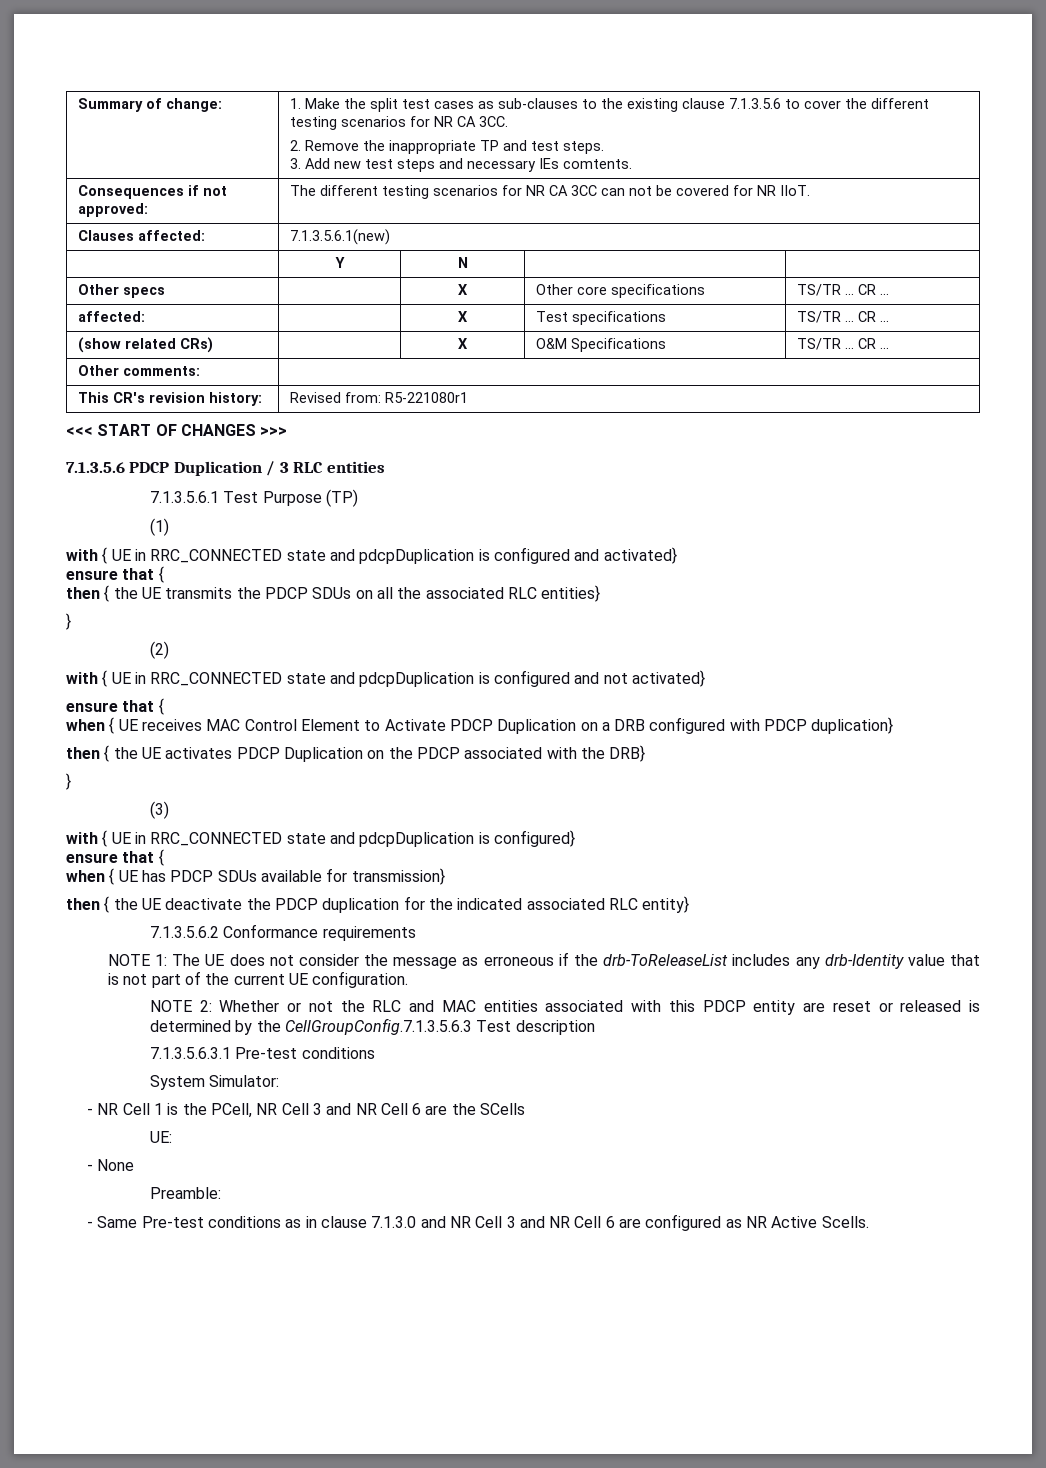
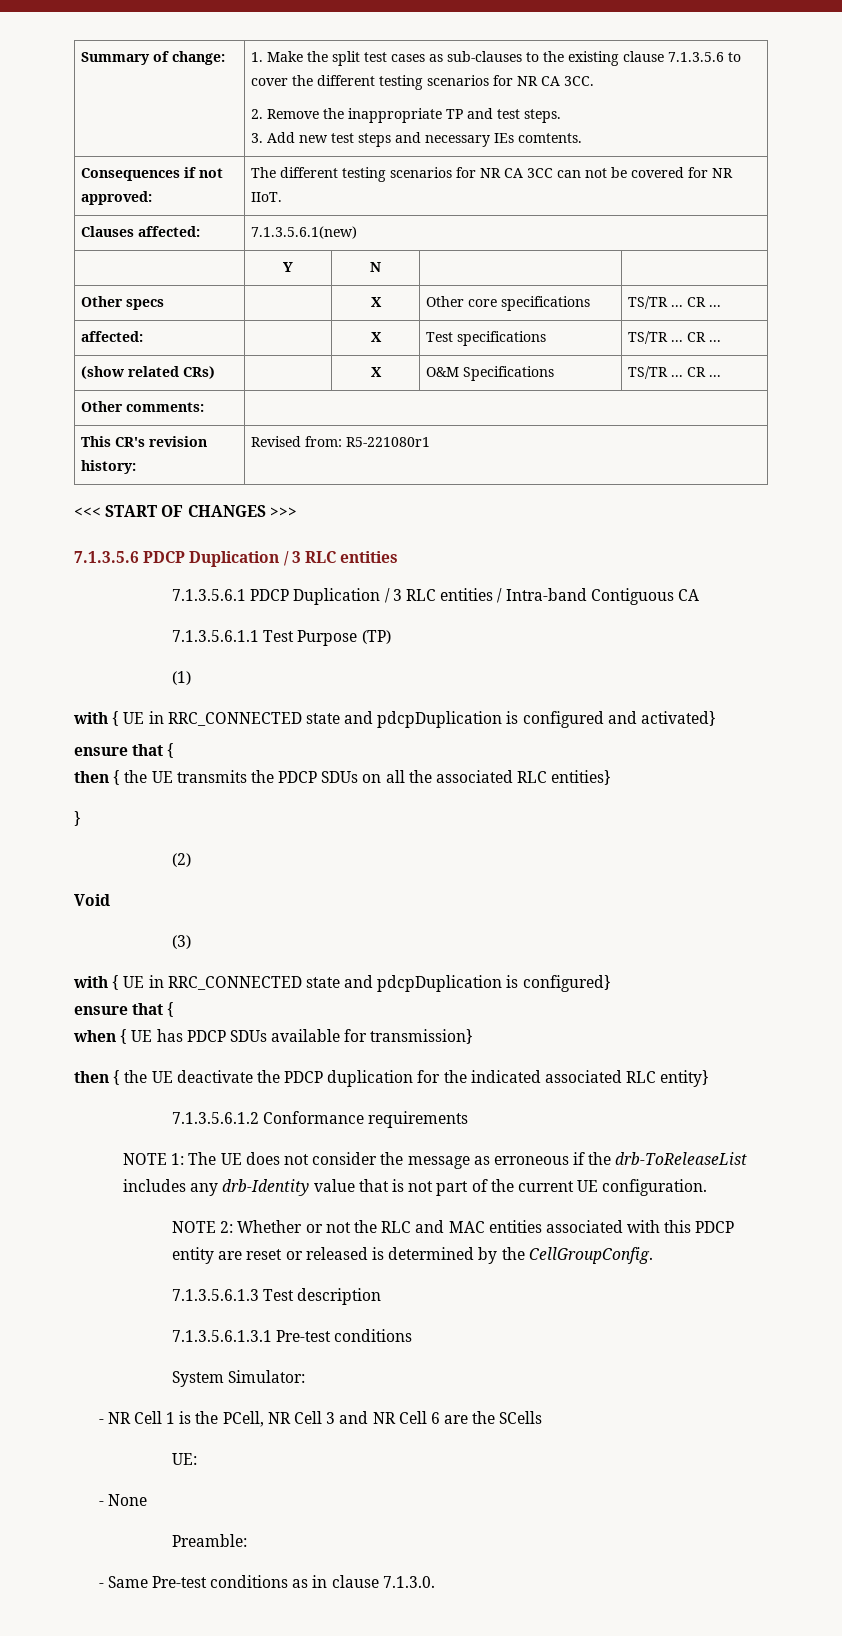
(219, 497) none -> [250,588,699,605] [172,630,260,642] PDCP Duplication / 3 RLC entities / Intra-band Contiguous CA // 7.1.3.5.6.1.1
[66,670,705,687] [66,698,164,715] [66,717,894,734] [66,745,646,762] [66,773,71,790] with { UE in RRC_CONNECTED state and pdcpDuplication is configured and not activated} // ensure that { // when { UE receives MAC Control Element to Activate PDCP Duplication on a DRB configured with PDCP duplication} // then { the UE activates PDCP Duplication on the PDCP associated with the DRB} // } -> [74,894,110,906] Void
[149,926,219,938] 7.1.3.5.6.2 -> [172,1112,260,1124] 7.1.3.5.6.1.2
[284,1018,472,1035] CellGroupConfig.7.1.3.5.6.3 -> [528,1247,653,1264] [172,1289,260,1301] CellGroupConfig. // 7.1.3.5.6.1.3
[149,1047,231,1059] 7.1.3.5.6.3.1 -> [172,1330,273,1342] 7.1.3.5.6.1.3.1
[371,1214,869,1231] 7.1.3.0 and NR Cell 3 and NR Cell 6 are configured as NR Active Scells. -> [382,1576,435,1588] 7.1.3.0.

